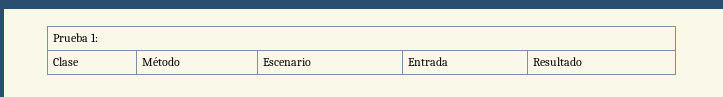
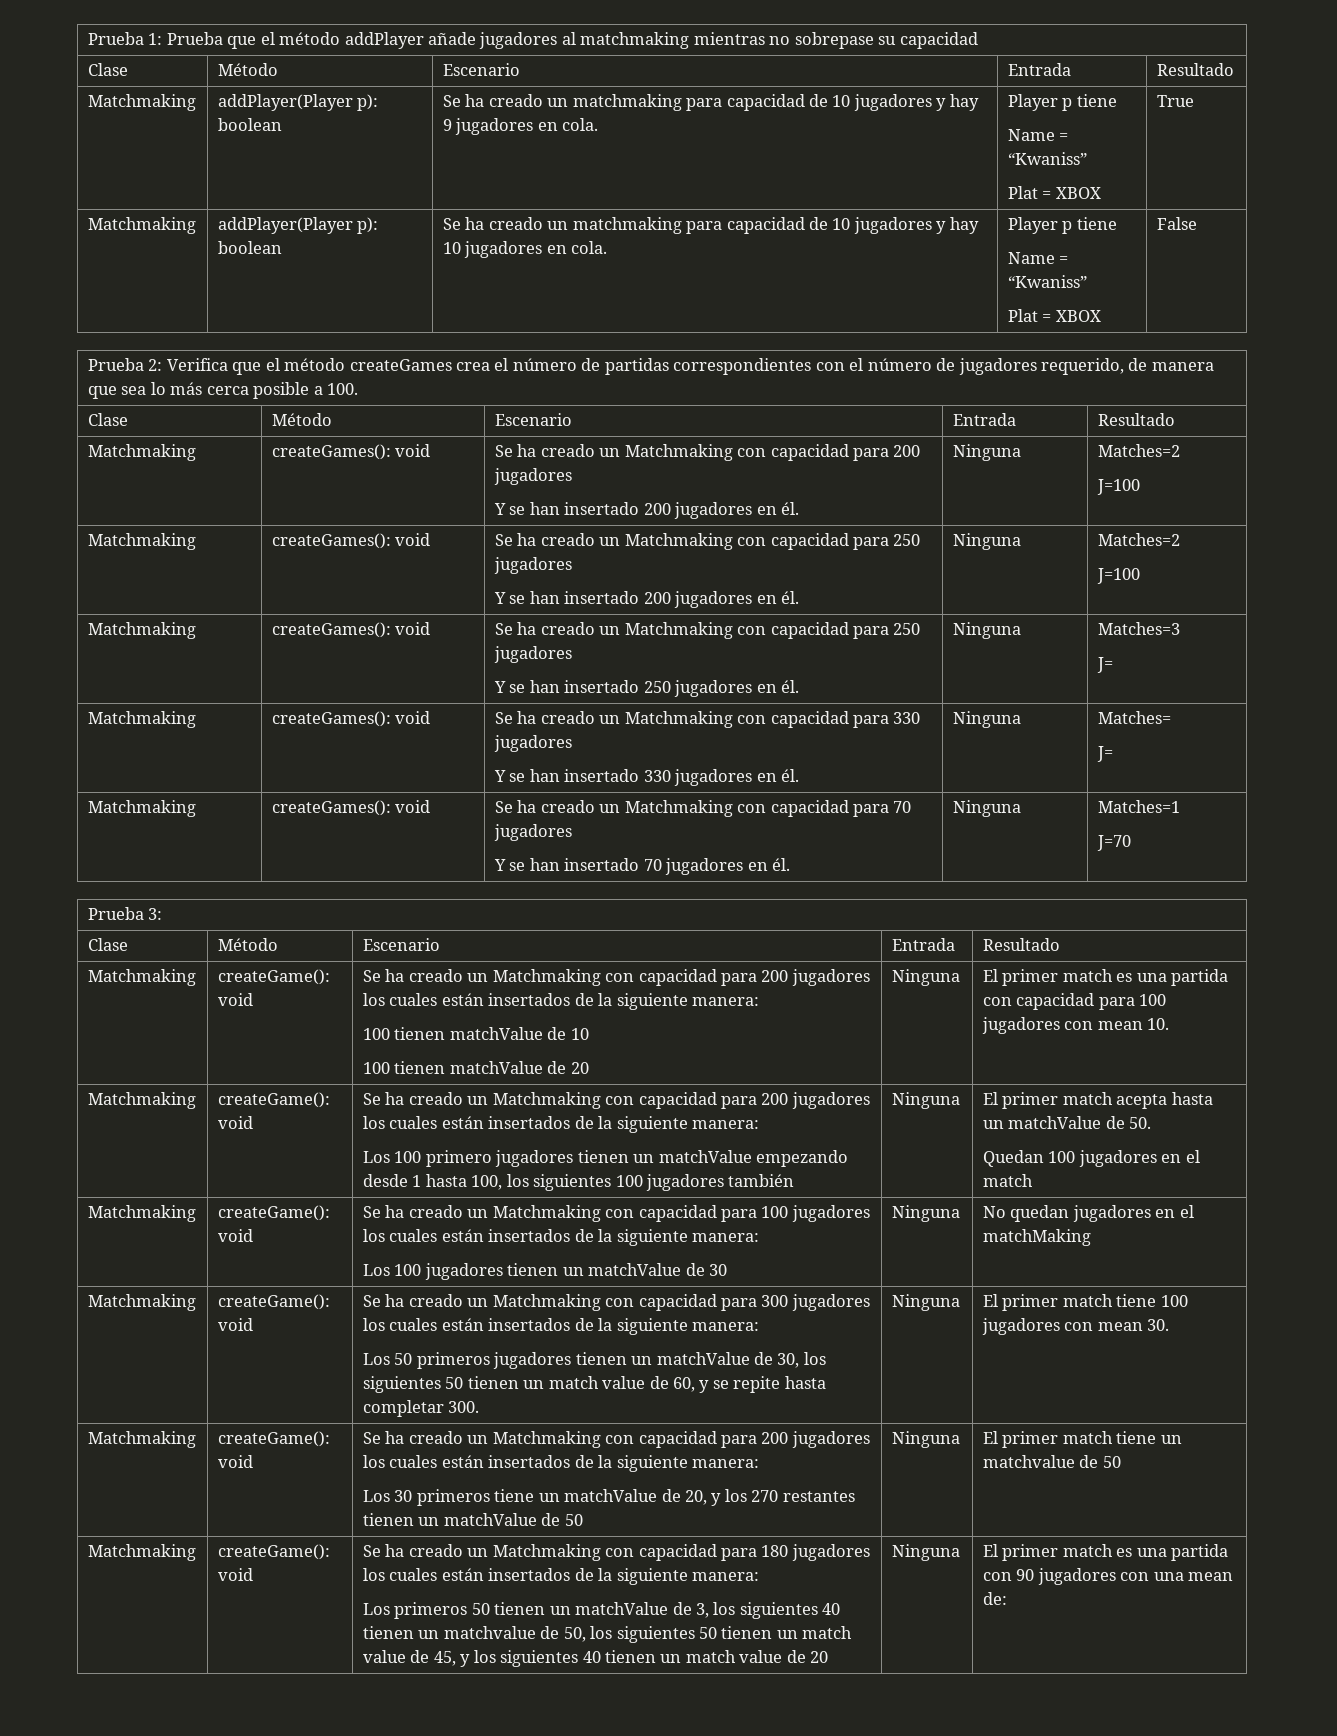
[52,57,79,66] [141,57,180,66] [262,58,311,66] [407,57,448,66] [532,57,582,66] // Clase | Método | Escenario | Entrada | Resultado -> [166,32,978,49] [87,63,128,76] [217,63,278,76] [442,63,520,76] [1007,63,1071,76] [1156,63,1234,76] [87,94,196,111] [217,94,379,111] [217,118,282,131] [442,94,979,111] [442,118,599,135] [1007,94,1117,111] [1007,129,1069,141] [1007,152,1087,165] [1007,186,1101,199] [1156,95,1194,107] [87,217,196,234] [217,217,379,234] [217,241,282,254] [442,217,979,234] [442,241,608,258] [1007,217,1117,234] [1007,252,1069,264] [1007,275,1087,288] [1007,309,1101,322] [1156,217,1197,230] [87,358,1214,375] [87,382,359,399] [87,413,128,426] [271,413,332,426] [494,413,572,426] [952,413,1016,426] [1097,413,1175,426] [87,444,196,461] [271,444,431,460] [494,444,921,461] [493,468,572,485] [493,502,800,519] [952,444,1021,461] [1097,444,1180,457] [1096,479,1140,495] [87,533,196,550] [271,533,431,549] [494,533,921,550] [493,557,572,574] [493,591,800,608] [952,533,1021,550] [1097,533,1180,546] [1096,568,1140,584] [87,622,196,639] [271,622,431,638] [494,622,921,639] [493,646,572,663] [493,680,800,697] [952,622,1021,639] [1097,622,1180,635] [1096,657,1113,673] [87,711,196,728] [271,711,431,727] [494,711,921,728] [493,735,572,752] [493,769,800,786] [952,711,1021,728] [1097,711,1171,724] [1096,746,1113,762] [87,800,196,817] [271,800,431,816] [494,800,912,817] [493,824,572,841] [493,858,791,875] [952,800,1021,817] [1097,800,1180,813] [1096,835,1131,851] [87,907,163,920] [87,938,128,951] [217,938,278,951] [362,938,440,951] [891,938,955,951] [982,938,1060,951] [87,969,196,986] [217,969,330,985] [217,993,253,1006] [362,969,870,986] [362,993,760,1010] [362,1027,589,1040] [362,1061,589,1074] [891,969,960,986] [982,969,1229,986] [982,993,1167,1010] [981,1017,1170,1034] [87,1092,196,1109] [217,1092,330,1108] [217,1116,253,1129] [362,1092,870,1109] [362,1116,760,1133] [362,1150,849,1167] [362,1174,795,1191] [891,1092,960,1109] [982,1092,1213,1109] [982,1116,1152,1129] [982,1150,1200,1167] [982,1174,1033,1187] [87,1205,196,1222] [217,1205,330,1221] [217,1229,253,1242] [362,1205,870,1222] [362,1229,760,1246] [362,1263,728,1280] [891,1205,960,1222] [982,1205,1194,1222] [982,1229,1091,1246] [87,1294,196,1311] [217,1294,330,1310] [217,1318,253,1331] [362,1294,870,1311] [362,1318,760,1335] [362,1352,826,1369] [362,1376,826,1393] [362,1400,480,1417] [891,1294,960,1311] [982,1294,1188,1311] [981,1318,1170,1335] [87,1431,196,1448] [217,1431,330,1447] [217,1455,253,1468] [362,1431,870,1448] [362,1455,760,1472] [362,1489,855,1506] [362,1513,583,1526] [891,1431,960,1448] [982,1431,1182,1448] [982,1455,1121,1468] [87,1544,196,1561] [217,1544,330,1560] [217,1568,253,1581] [362,1544,870,1561] [362,1568,760,1585] [362,1602,841,1619] [362,1626,853,1643] [362,1650,829,1667] [891,1544,960,1561] [982,1544,1229,1561] [982,1568,1234,1585] [982,1592,1007,1605] Prueba que el método addPlayer añade jugadores al matchmaking mientras no sobrepase su capacidad // Clase | Método | Escenario | Entrada | Resultado // Matchmaking | addPlayer(Player p): boolean | Se ha creado un matchmaking para capacidad de 10 jugadores y hay 9 jugadores en cola. | Player p tiene // Name = “Kwaniss” // Plat = XBOX | True // Matchmaking | addPlayer(Player p): boolean | Se ha creado un matchmaking para capacidad de 10 jugadores y hay 10 jugadores en cola. | Player p tiene // Name = “Kwaniss” // Plat = XBOX | False // Prueba 2: Verifica que el método createGames crea el número de partidas correspondientes con el número de jugadores requerido, de manera que sea lo más cerca posible a 100. // Clase | Método | Escenario | Entrada | Resultado // Matchmaking | createGames(): void | Se ha creado un Matchmaking con capacidad para 200 jugadores // Y se han insertado 200 jugadores en él. | Ninguna | Matches=2 // J=100 // Matchmaking | createGames(): void | Se ha creado un Matchmaking con capacidad para 250 jugadores // Y se han insertado 200 jugadores en él. | Ninguna | Matches=2 // J=100 // Matchmaking | createGames(): void | Se ha creado un Matchmaking con capacidad para 250 jugadores // Y se han insertado 250 jugadores en él. | Ninguna | Matches=3 // J= // Matchmaking | createGames(): void | Se ha creado un Matchmaking con capacidad para 330 jugadores // Y se han insertado 330 jugadores en él. | Ninguna | Matches= // J= // Matchmaking | createGames(): void | Se ha creado un Matchmaking con capacidad para 70 jugadores // Y se han insertado 70 jugadores en él. | Ninguna | Matches=1 // J=70 // Prueba 3: // Clase | Método | Escenario | Entrada | Resultado // Matchmaking | createGame(): void | Se ha creado un Matchmaking con capacidad para 200 jugadores los cuales están insertados de la siguiente manera: // 100 tienen matchValue de 10 // 100 tienen matchValue de 20 | Ninguna | El primer match es una partida con capacidad para 100 jugadores con mean 10. // Matchmaking | createGame(): void | Se ha creado un Matchmaking con capacidad para 200 jugadores los cuales están insertados de la siguiente manera: // Los 100 primero jugadores tienen un matchValue empezando desde 1 hasta 100, los siguientes 100 jugadores también | Ninguna | El primer match acepta hasta un matchValue de 50. // Quedan 100 jugadores en el match // Matchmaking | createGame(): void | Se ha creado un Matchmaking con capacidad para 100 jugadores los cuales están insertados de la siguiente manera: // Los 100 jugadores tienen un matchValue de 30 | Ninguna | No quedan jugadores en el matchMaking // Matchmaking | createGame(): void | Se ha creado un Matchmaking con capacidad para 300 jugadores los cuales están insertados de la siguiente manera: // Los 50 primeros jugadores tienen un matchValue de 30, los siguientes 50 tienen un match value de 60, y se repite hasta completar 300. | Ninguna | El primer match tiene 100 jugadores con mean 30. // Matchmaking | createGame(): void | Se ha creado un Matchmaking con capacidad para 200 jugadores los cuales están insertados de la siguiente manera: // Los 30 primeros tiene un matchValue de 20, y los 270 restantes tienen un matchValue de 50 | Ninguna | El primer match tiene un matchvalue de 50 // Matchmaking | createGame(): void | Se ha creado un Matchmaking con capacidad para 180 jugadores los cuales están insertados de la siguiente manera: // Los primeros 50 tienen un matchValue de 3, los siguientes 40 tienen un matchvalue de 50, los siguientes 50 tienen un match value de 45, y los siguientes 40 tienen un match value de 20 | Ninguna | El primer match es una partida con 90 jugadores con una mean de:

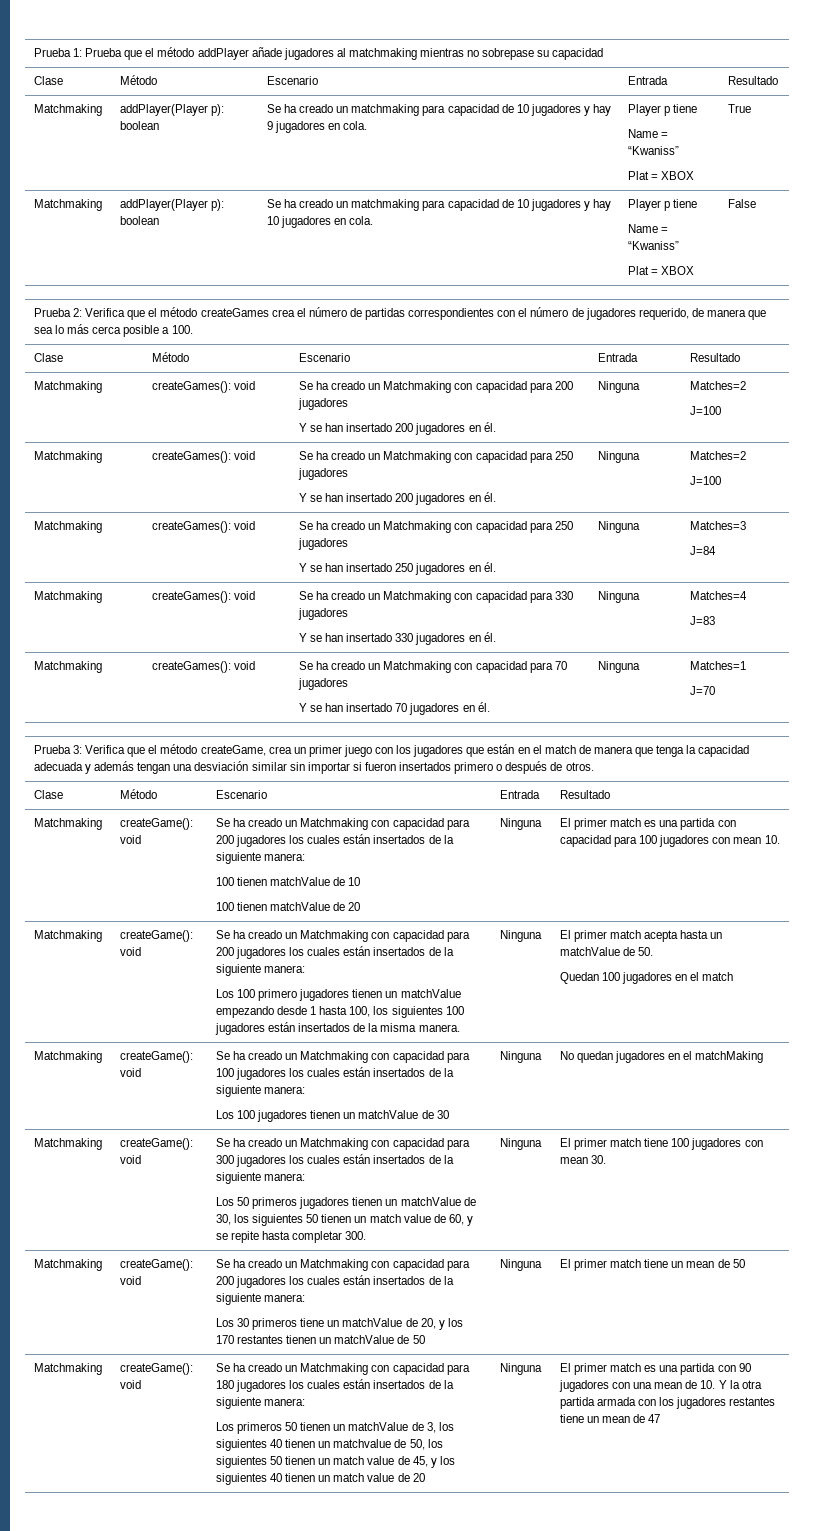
[1096,657,1113,673] J= -> [689,546,716,555] J=84
[1097,711,1171,724] [1096,746,1113,762] Matches= // J= -> [689,591,747,600] [689,616,715,625] Matches=4 // J=83
(163, 914) none -> [85,744,750,757] [33,761,594,774] Verifica que el método createGame, crea un primer juego con los jugadores que están en el match de manera que tenga la capacidad adecuada y además tengan una desviación similar sin importar si fueron insertados primero o después de otros.
[728,1174,795,1187] también -> [267,1022,460,1032] están insertados de la misma manera.
[751,1490,779,1502] 270 -> [215,1335,234,1344] 170
[982,1455,1075,1468] matchvalue -> [686,1261,715,1268] mean
[982,1592,1007,1605] de: -> [685,1380,762,1389] [559,1397,776,1409] [559,1414,661,1423] de 10. Y la otra partida armada con los jugadores restantes tiene un mean de 47

